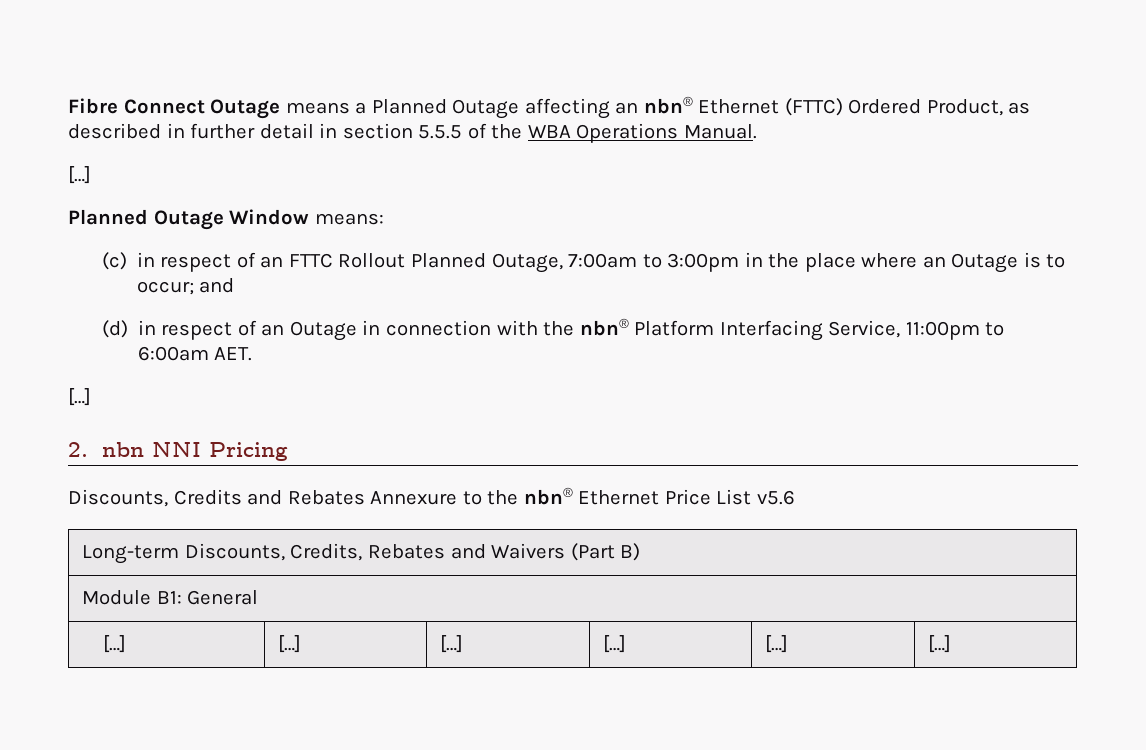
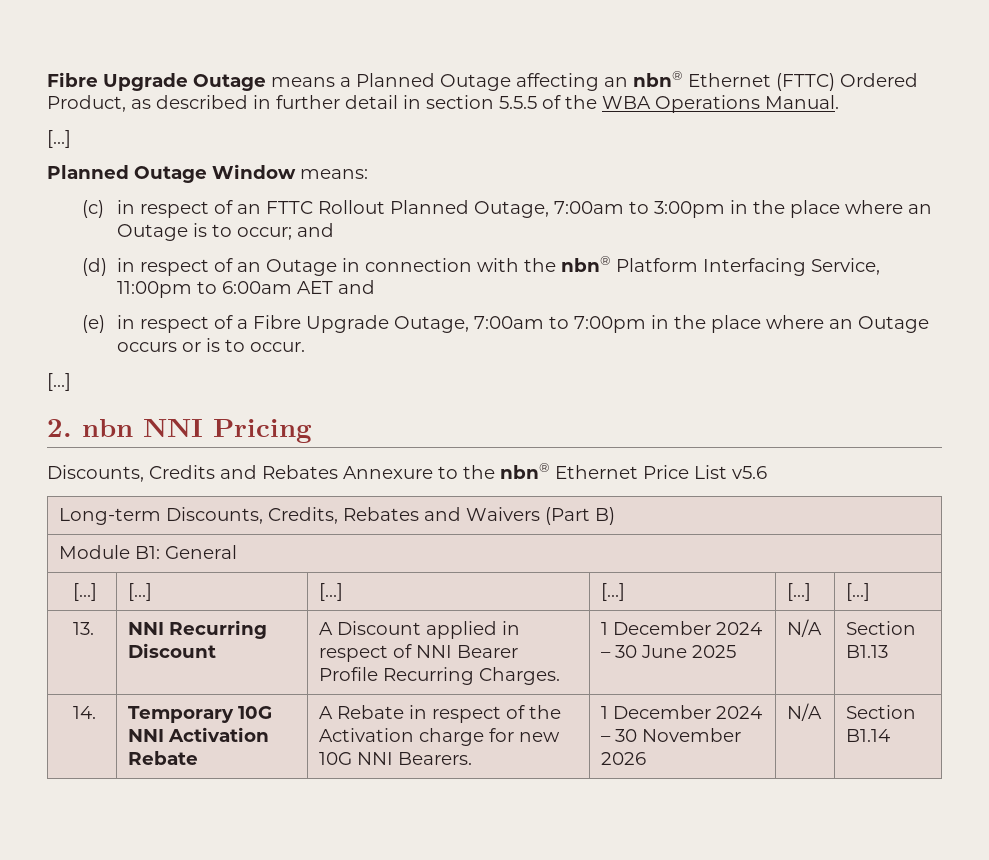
[68,98,205,114] Fibre Connect -> [47,72,188,91] Fibre Upgrade
[214,347,253,361] AET. -> [296,280,375,294] [81,315,929,333] [116,338,305,352] AET and // (e) in respect of a Fibre Upgrade Outage, 7:00am to 7:00pm in the place where an Outage occurs or is to occur.
(952, 644) none -> [72,622,94,635] [127,620,267,639] [127,643,216,658] [318,621,520,639] [318,644,518,662] [318,667,560,685] [600,621,762,635] [600,645,736,658] [786,619,822,637] [845,621,916,635] [845,645,888,658] [72,706,96,719] [127,706,272,723] [127,727,269,742] [127,751,198,765] [318,705,561,723] [318,728,560,746] [318,752,472,765] [600,705,762,719] [600,728,741,742] [600,752,646,765] [786,703,822,721] [845,705,916,719] [845,729,890,742] // 13. | NNI Recurring Discount | A Discount applied in respect of NNI Bearer Profile Recurring Charges. | 1 December 2024 – 30 June 2025 | N/A | Section B1.13 // 14. | Temporary 10G NNI Activation Rebate | A Rebate in respect of the Activation charge for new 10G NNI Bearers. | 1 December 2024 – 30 November 2026 | N/A | Section B1.14

